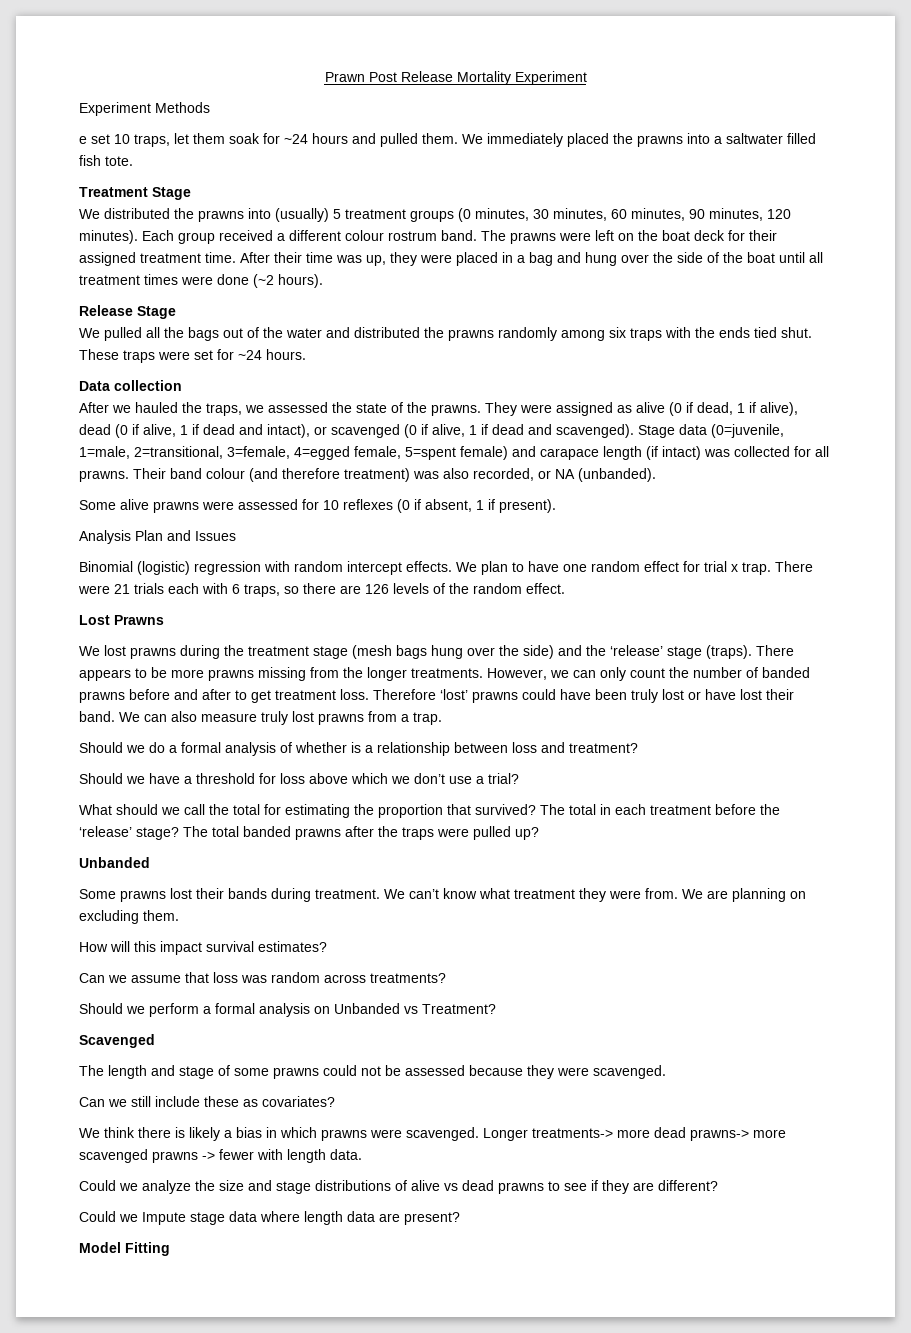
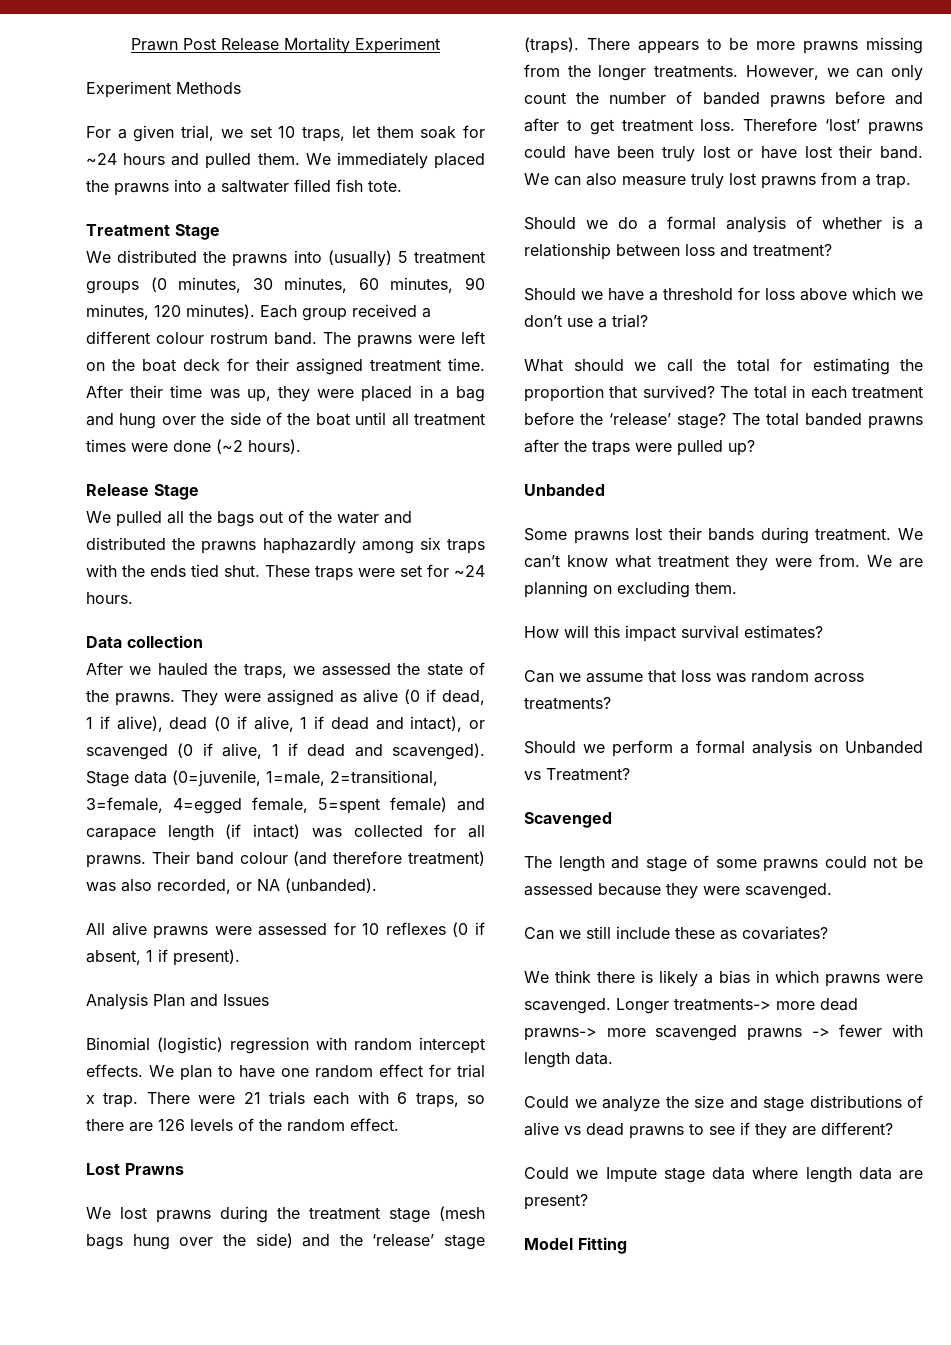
[79,136,87,144] e -> [86,125,243,142] For a given trial, we
[498,327,557,341] randomly -> [262,538,356,554] haphazardly
[79,500,116,510] Some -> [86,923,105,935] All

